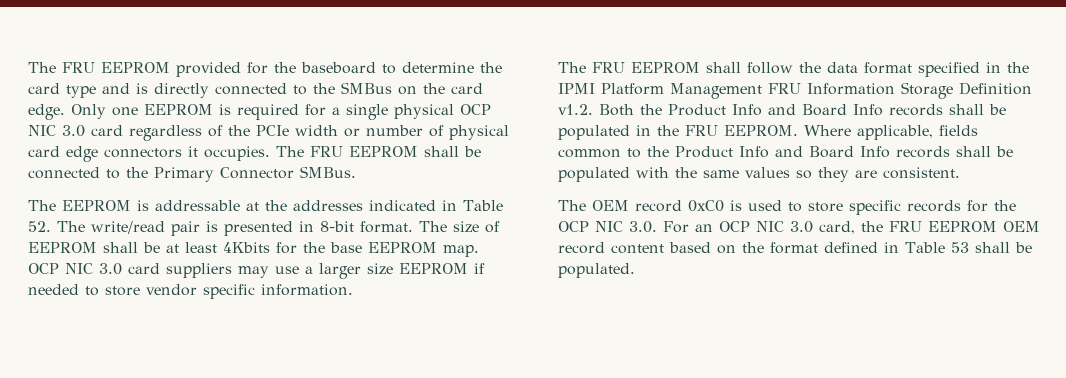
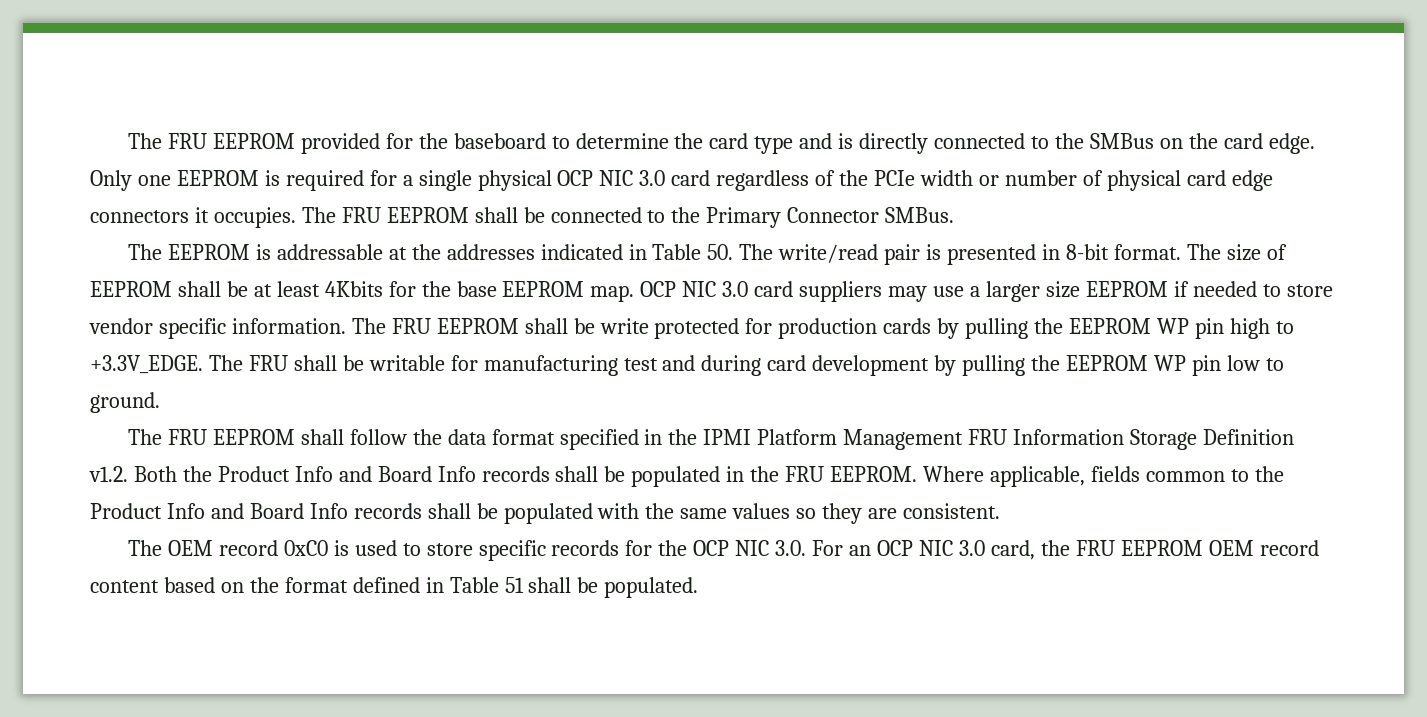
[28,221,51,232] 52. -> [707,244,734,260] 50.
(353, 290) none -> [351,318,1294,339] [90,355,1284,376] [90,392,160,413] The FRU EEPROM shall be write protected for production cards by pulling the EEPROM WP pin high to +3.3V_EDGE. The FRU shall be writable for manufacturing test and during card development by pulling the EEPROM WP pin low to ground.
[950,242,969,253] 53 -> [504,577,524,593] 51

